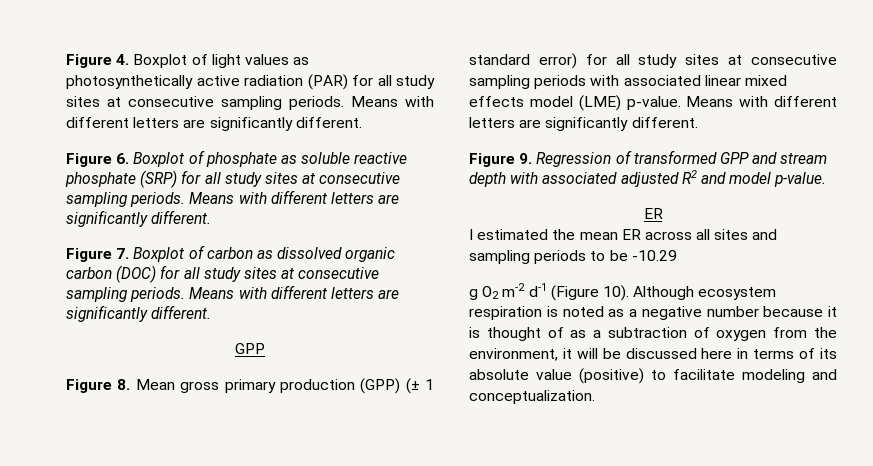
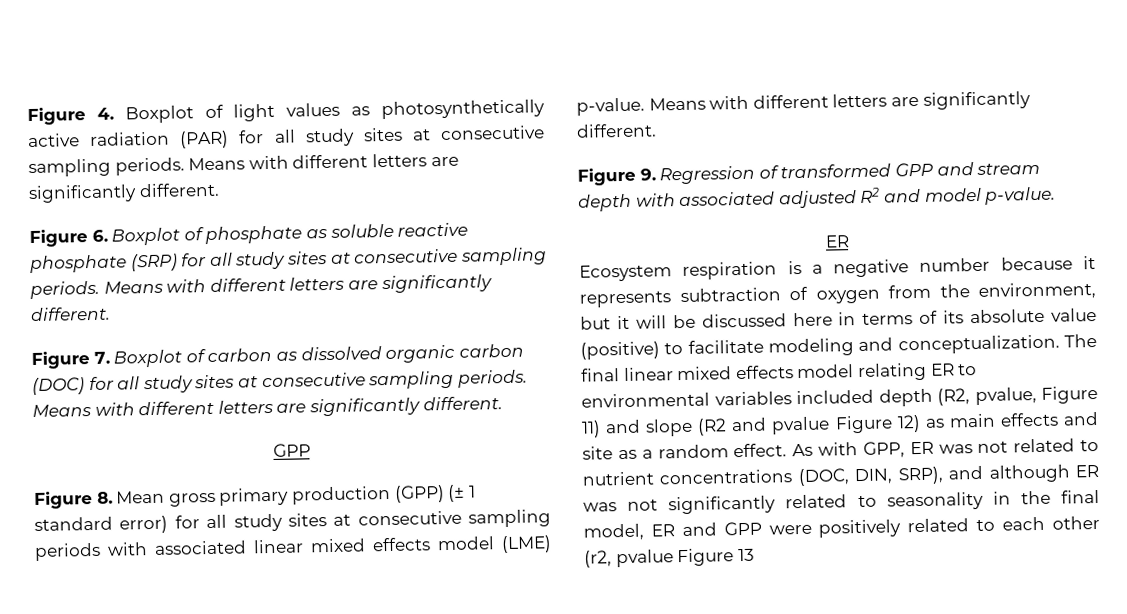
[469,229,778,240] [469,250,677,264] [469,283,777,301] [469,306,625,320] I estimated the mean ER across all sites and sampling periods to be -10.29 // g O2 m-2 d-1 (Figure 10). Although ecosystem respiration is noted as -> [579,260,802,282] Ecosystem respiration is
[469,327,602,341] is thought of as a -> [579,291,672,308] represents
(558, 354) none -> [580,316,611,330] but
(595, 397) none -> [1064,333,1097,348] [581,362,978,382] [581,385,1098,408] [581,411,1099,438] [582,438,1099,460] [582,464,1099,487] [583,489,1100,515] [583,515,1100,541] [584,548,755,568] The final linear mixed effects model relating ER to environmental variables included depth (R2, pvalue, Figure 11) and slope (R2 and pvalue Figure 12) as main effects and site as a random effect. As with GPP, ER was not related to nutrient concentrations (DOC, DIN, SRP), and although ER was not significantly related to seasonality in the final model, ER and GPP were positively related to each other (r2, pvalue Figure 13

